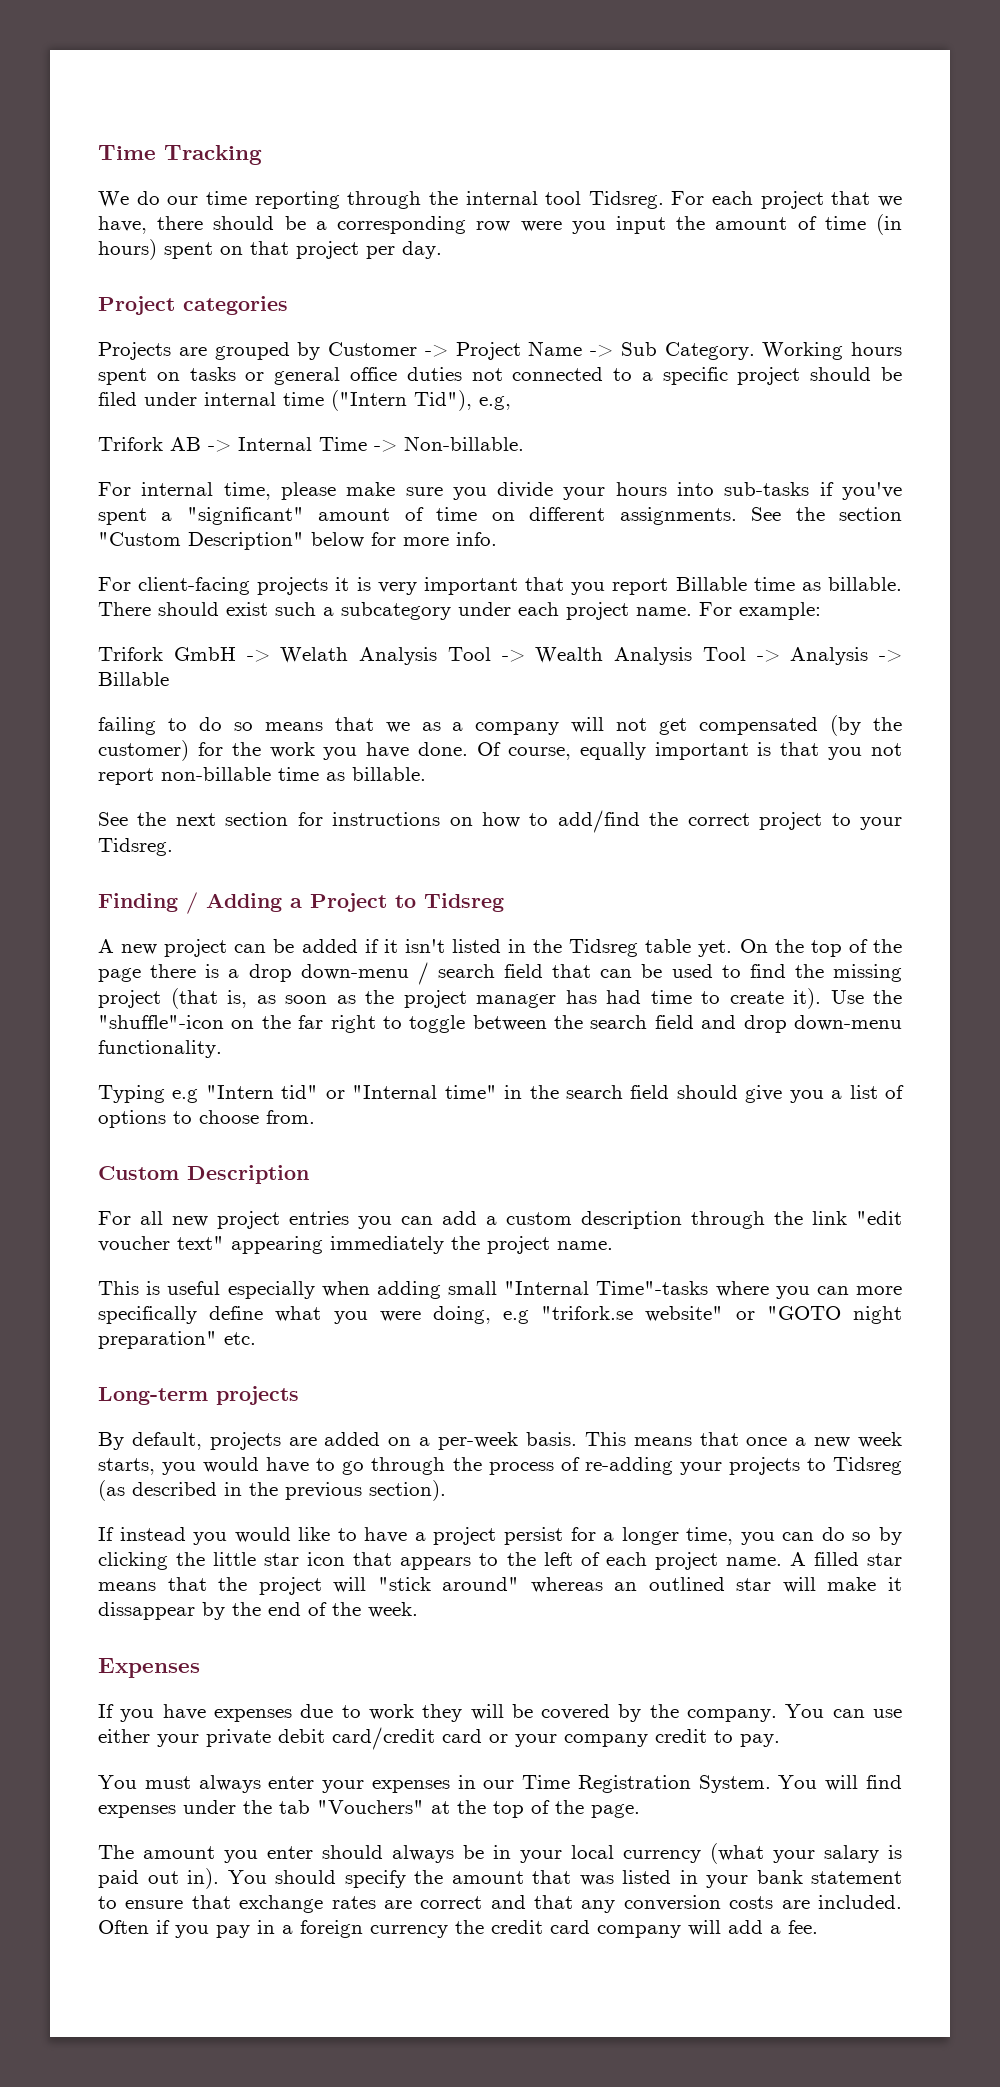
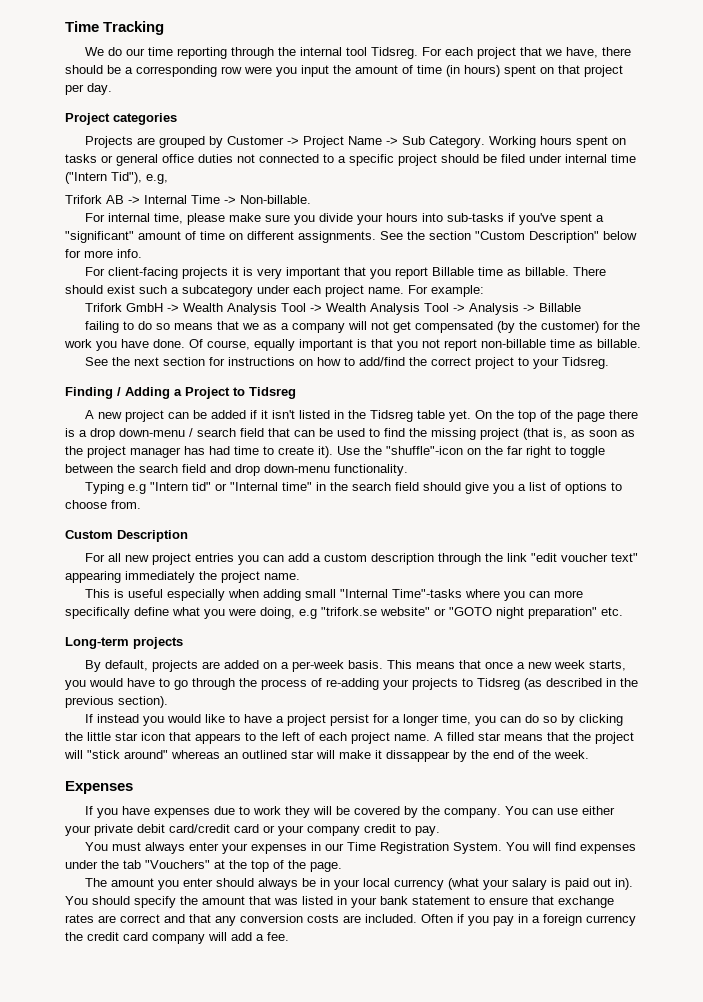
[280,647,349,663] Welath -> [183,303,224,312] Wealth

